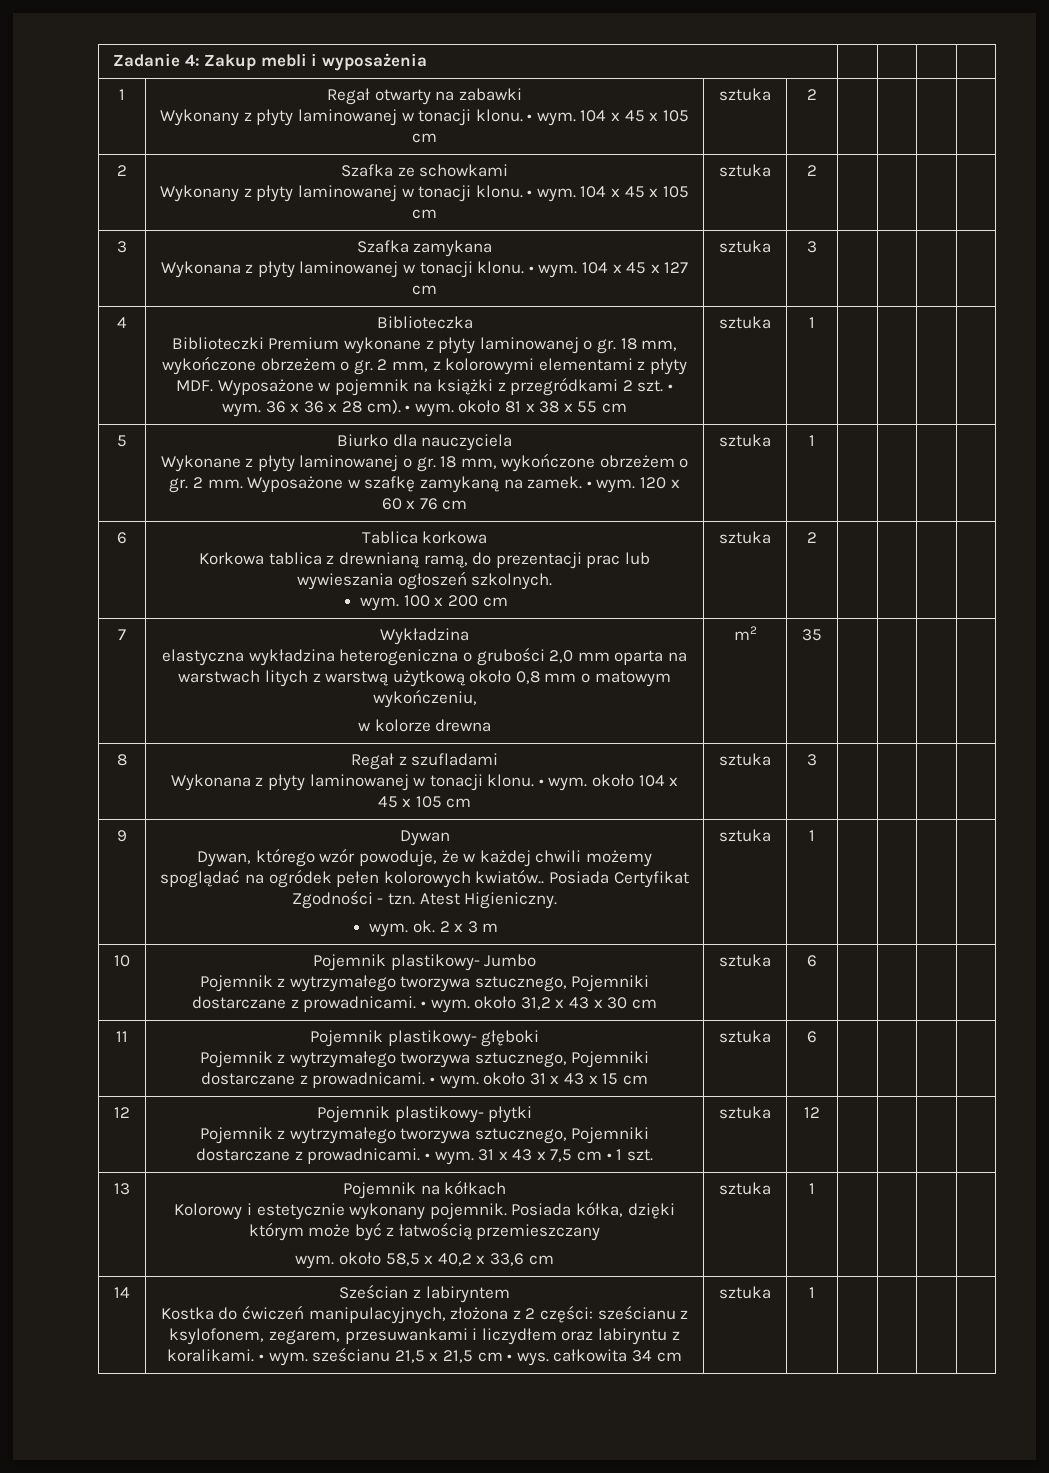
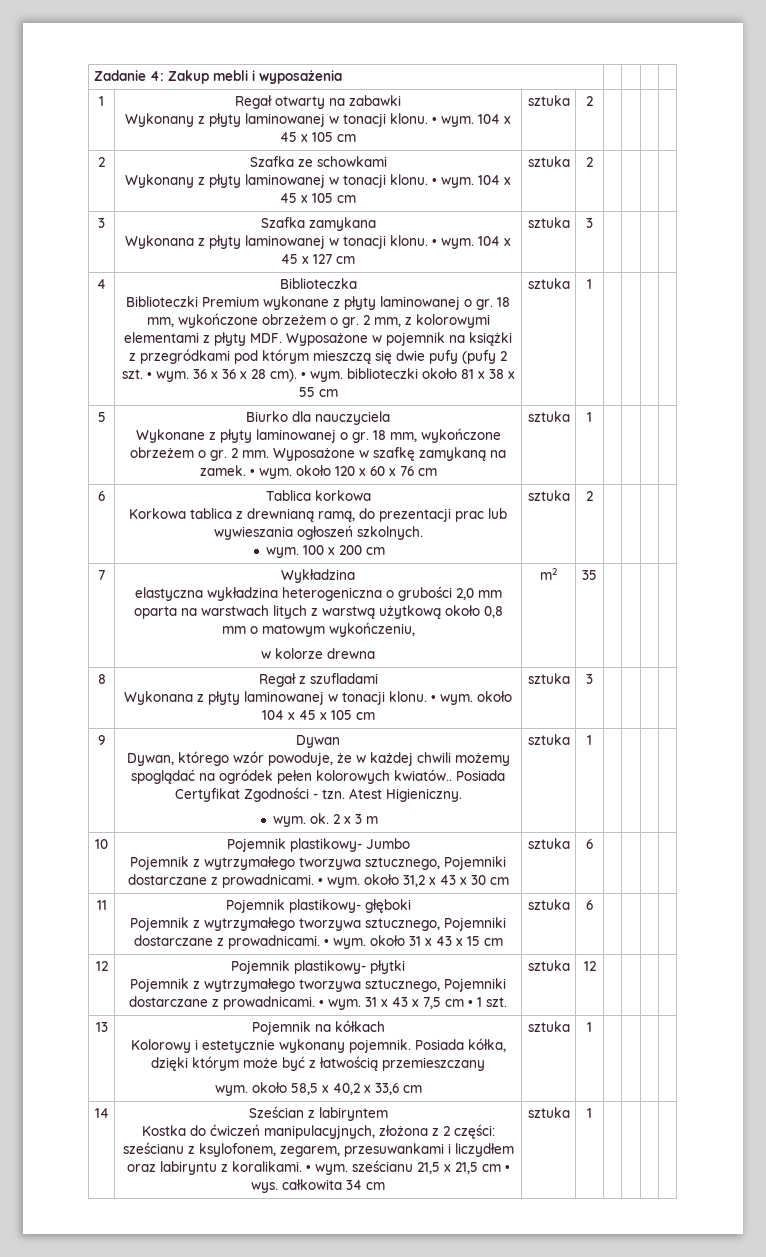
(619, 386) none -> [234,349,496,364] pod którym mieszczą się dwie pufy (pufy
(454, 410) none -> [346,368,418,379] biblioteczki
(636, 486) none -> [295,465,331,476] około

